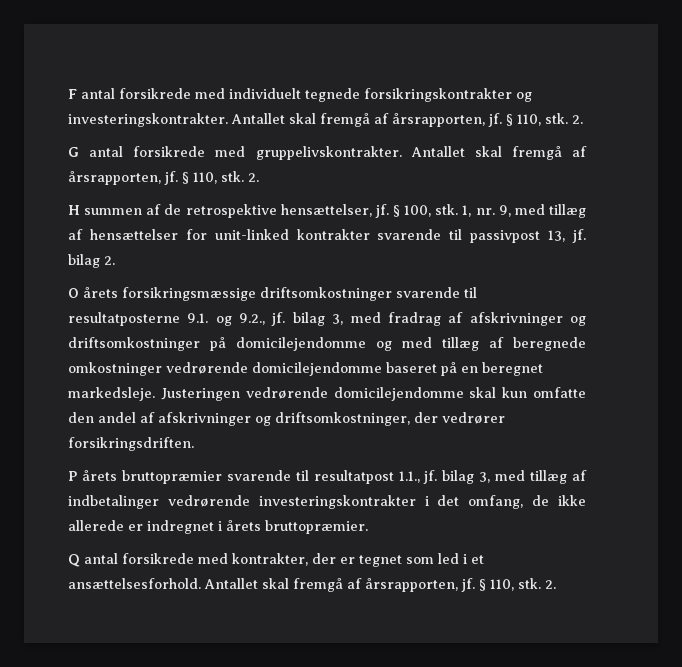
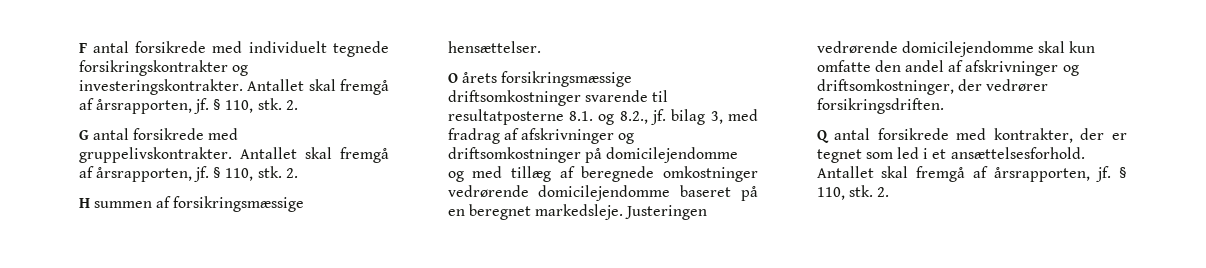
[164,204,587,218] [68,229,586,243] [68,254,116,268] de retrospektive hensættelser, jf. § 100, stk. 1, nr. 9, med tillæg af hensættelser for unit-linked kontrakter svarende til passivpost 13, jf. bilag 2. -> [173,196,305,212] [447,41,541,53] forsikringsmæssige hensættelser.
[187,313,266,326] 9.1. og 9.2., -> [568,111,648,125] 8.1. og 8.2.,
[68,470,588,484] [68,495,586,509] [68,520,369,534] // P årets bruttopræmier svarende til resultatpost 1.1., jf. bilag 3, med tillæg af indbetalinger vedrørende investeringskontrakter i det omfang, de ikke allerede er indregnet i årets bruttopræmier. -> (944, 106) none

